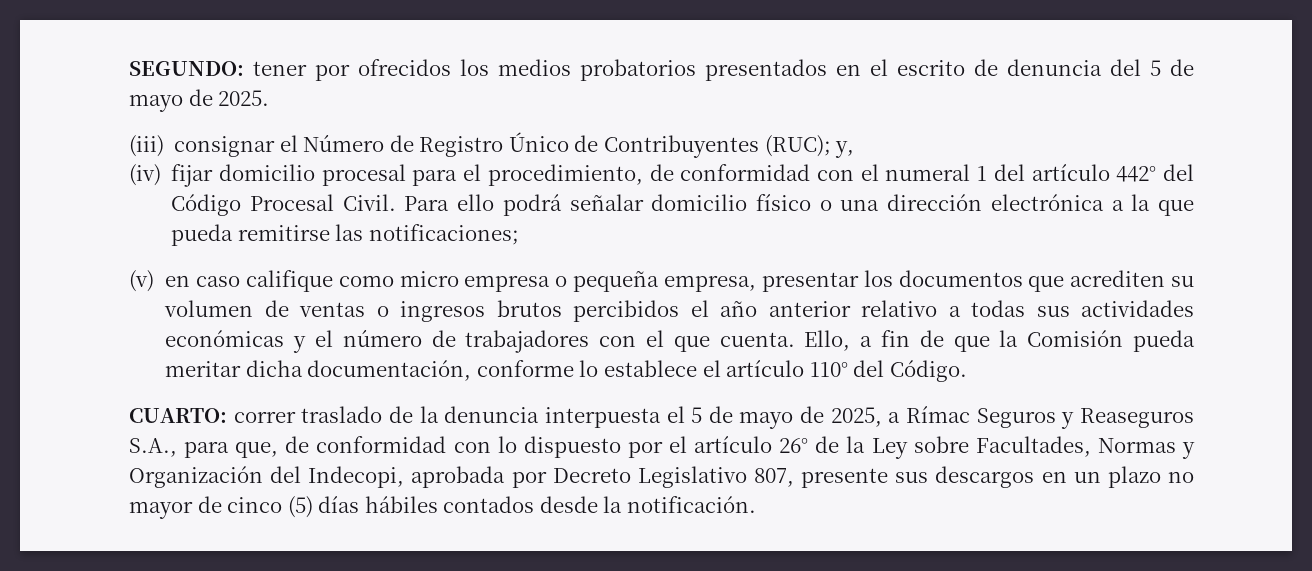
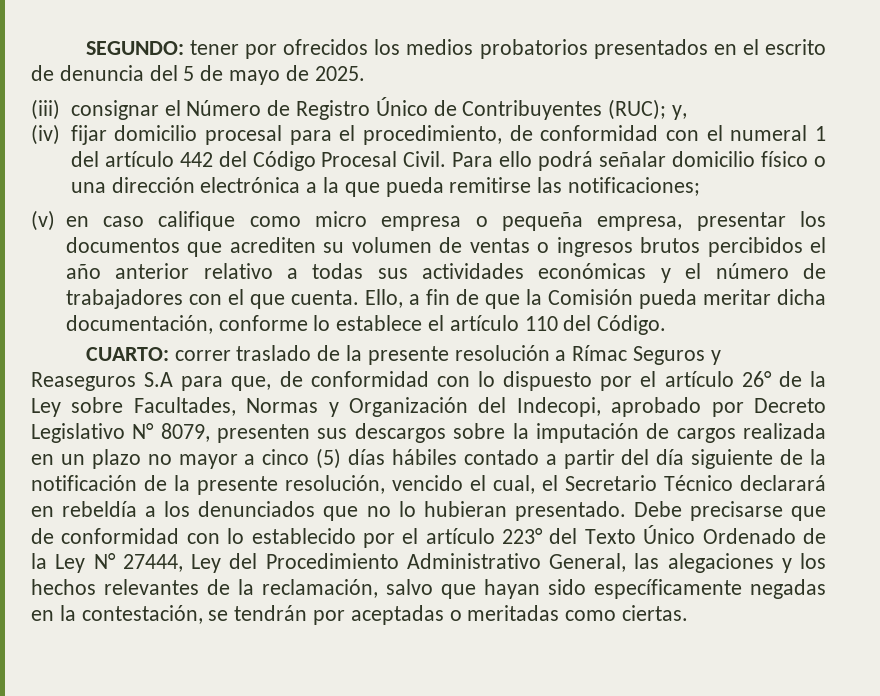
[1116,166,1157,182] 442° -> [179,152,213,167] 442
[809,362,848,377] 110° -> [524,316,558,331] 110
[444,406,882,429] denuncia interpuesta el 5 de mayo de 2025, -> [367,345,550,365] presente resolución
[129,438,177,457] S.A., -> [144,372,174,387] S.A
[411,466,506,488] aprobada -> [611,397,702,417] aprobado
[754,466,1035,488] 807, presente sus descargos -> [132,423,827,443] N° 8079, presenten sus descargos sobre la imputación de cargos realizada
[197,496,222,513] de -> [244,454,256,465] a
[443,496,756,513] contados desde la notificación. -> [463,449,826,469] [31,475,826,495] [31,501,826,521] [31,525,826,548] [31,553,826,573] [31,579,826,599] [31,605,689,625] contado a partir del día siguiente de la notificación de la presente resolución, vencido el cual, el Secretario Técnico declarará en rebeldía a los denunciados que no lo hubieran presentado. Debe precisarse que de conformidad con lo establecido por el artículo 223° del Texto Único Ordenado de la Ley N° 27444, Ley del Procedimiento Administrativo General, las alegaciones y los hechos relevantes de la reclamación, salvo que hayan sido específicamente negadas en la contestación, se tendrán por aceptadas o meritadas como ciertas.

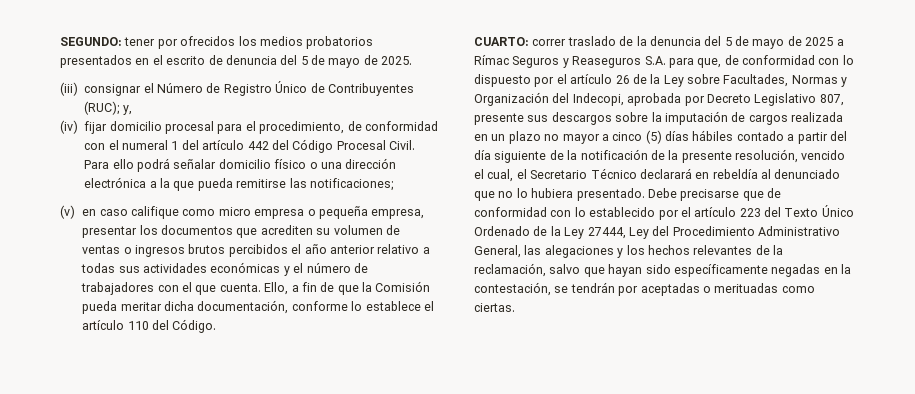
[367,345,550,365] presente resolución -> [649,36,834,49] denuncia del 5 de mayo de 2025
[144,372,174,387] S.A -> [644,56,666,65] S.A.
[741,371,772,387] 26° -> [615,75,630,84] 26
[611,397,702,417] aprobado -> [627,93,682,106] aprobada
[132,423,311,443] N° 8079, presenten -> [819,94,844,106] [474,113,524,125] 807, presente
[145,501,316,517] a los denunciados -> [761,169,841,179] al denunciado
[423,501,507,517] hubieran -> [531,188,574,198] hubiera
[502,528,544,544] 223° -> [739,208,761,217] 223
[93,553,116,569] N° -> (585, 233) none
[467,605,560,621] meritadas -> [714,283,779,293] merituadas

